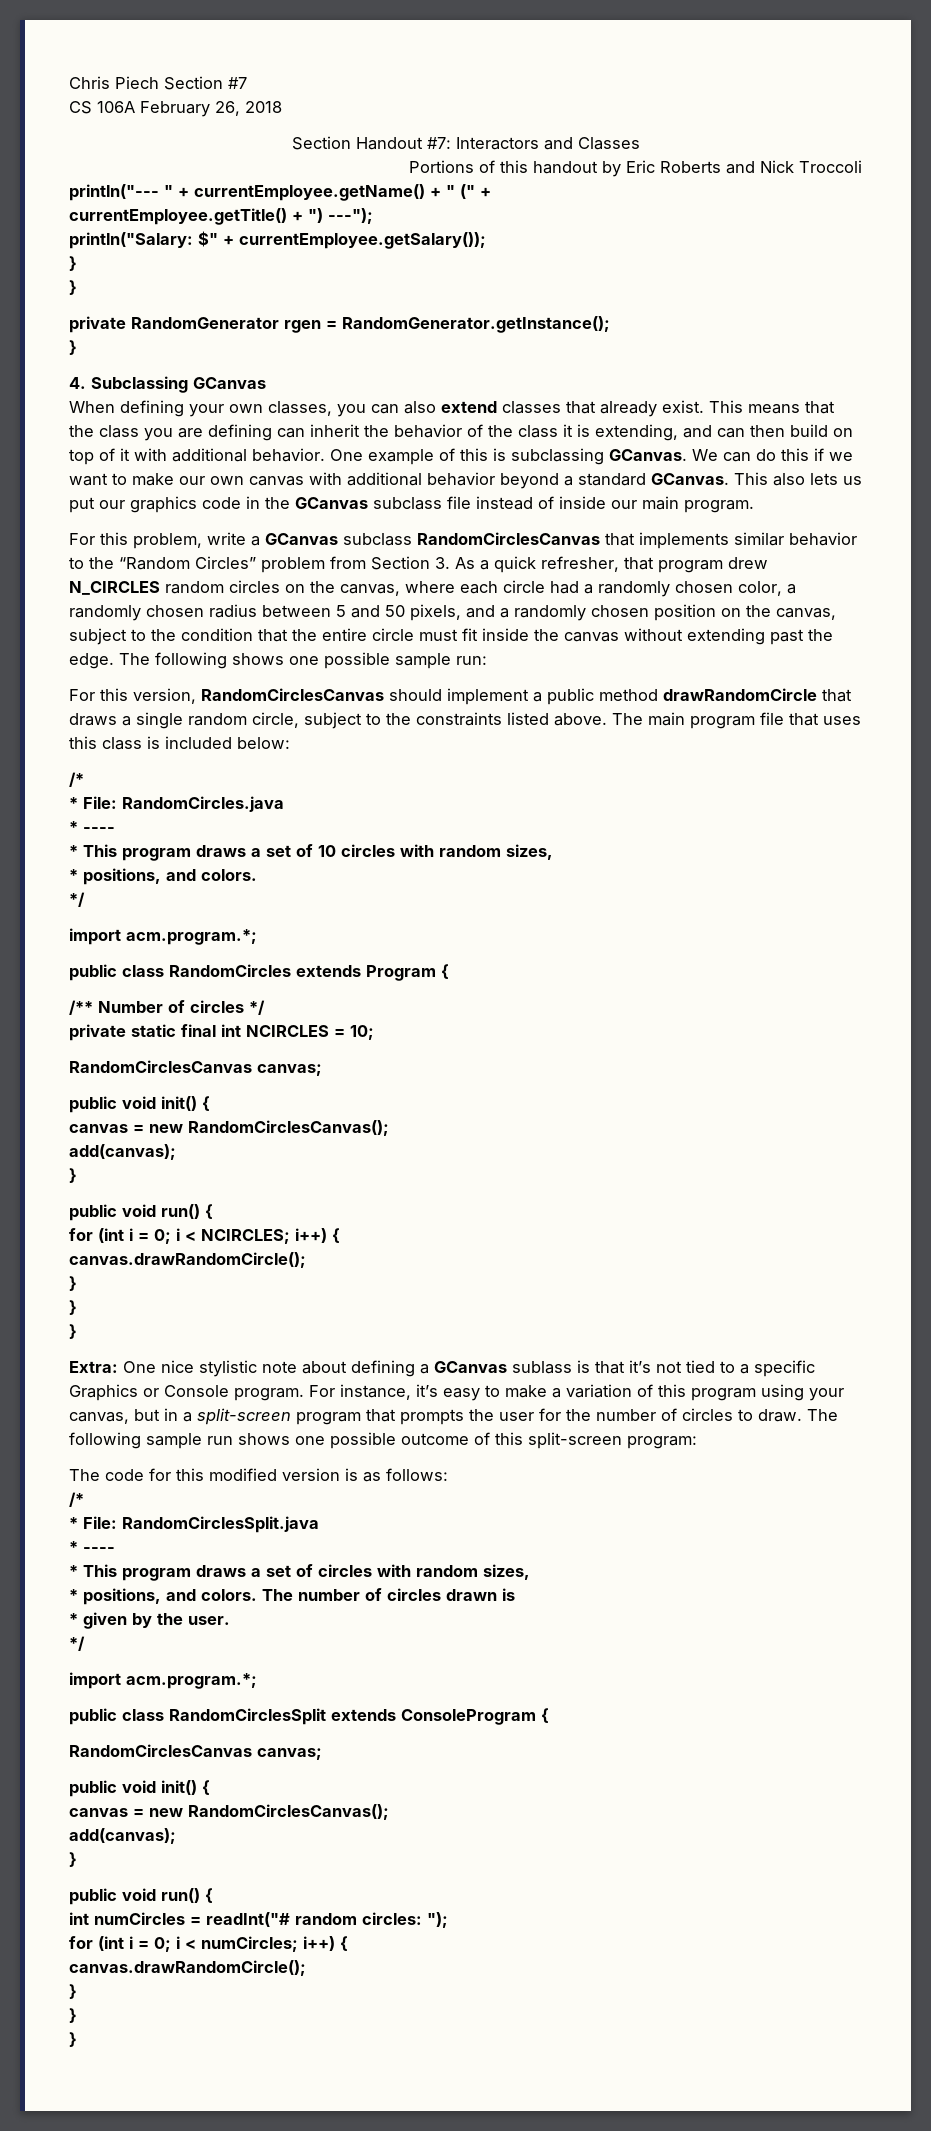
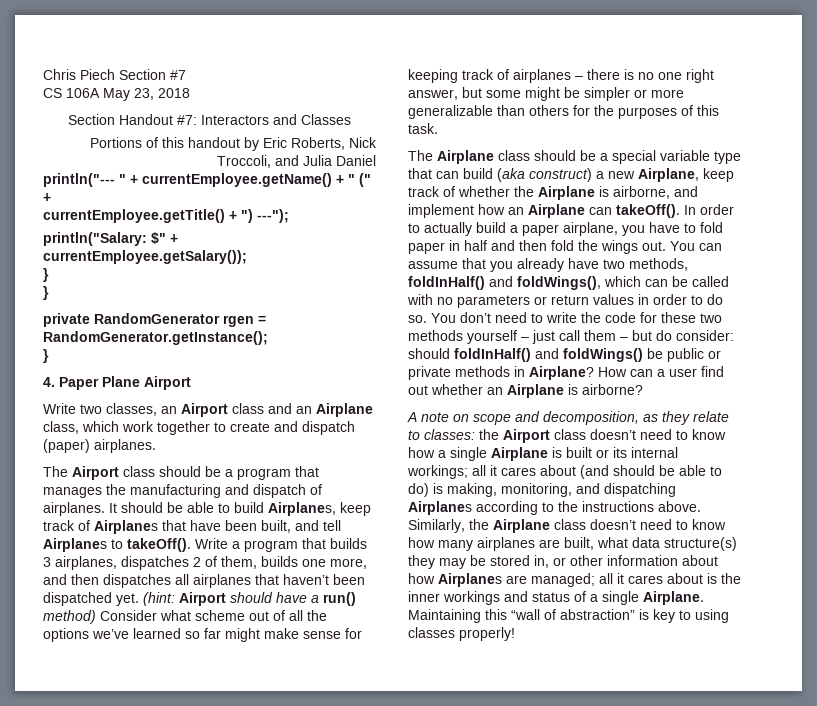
[140,101,240,117] February 26, -> [103,88,154,101] May 23,
[660,160,862,174] Roberts and Nick Troccoli -> [291,137,377,150] [217,155,376,168] Roberts, Nick Troccoli, and Julia Daniel
[91,376,266,393] [69,400,835,417] [69,424,853,441] [69,448,853,465] [69,472,862,489] [69,496,754,513] [69,532,857,549] [69,556,768,573] [69,580,796,597] [69,604,836,621] [69,628,833,645] [69,652,487,669] [69,688,852,705] [69,712,861,729] [69,736,290,750] [69,772,84,787] [69,796,284,812] [69,821,115,833] [69,844,553,861] [69,868,257,885] [69,892,85,907] [69,928,257,945] [69,964,449,981] [69,1000,265,1015] [69,1024,374,1041] [69,1060,322,1076] [69,1096,210,1113] [69,1120,389,1136] [69,1144,176,1160] [69,1168,77,1183] [69,1204,213,1221] [69,1228,340,1244] [69,1252,306,1268] [69,1276,77,1291] [69,1300,77,1315] [69,1324,77,1339] [69,1360,815,1377] [69,1384,844,1401] [69,1408,838,1425] [69,1432,697,1449] [69,1468,448,1482] [69,1492,84,1507] [69,1516,319,1533] [69,1541,115,1553] [69,1564,530,1581] [69,1588,515,1605] [69,1612,230,1629] [69,1636,85,1651] [69,1672,257,1689] [69,1708,549,1725] [69,1744,322,1760] [69,1780,210,1797] [69,1804,389,1820] [69,1828,176,1844] [69,1852,77,1867] [69,1888,213,1905] [69,1912,448,1928] [69,1936,348,1952] [69,1960,306,1976] [69,1984,77,1999] [69,2008,77,2023] [69,2032,77,2047] Subclassing GCanvas // When defining your own classes, you can also extend classes that already exist. This means that the class you are defining can inherit the behavior of the class it is extending, and can then build on top of it with additional behavior. One example of this is subclassing GCanvas. We can do this if we want to make our own canvas with additional behavior beyond a standard GCanvas. This also lets us put our graphics code in the GCanvas subclass file instead of inside our main program. // For this problem, write a GCanvas subclass RandomCirclesCanvas that implements similar behavior to the “Random Circles” problem from Section 3. As a quick refresher, that program drew N_CIRCLES random circles on the canvas, where each circle had a randomly chosen color, a randomly chosen radius between 5 and 50 pixels, and a randomly chosen position on the canvas, subject to the condition that the entire circle must fit inside the canvas without extending past the edge. The following shows one possible sample run: // For this version, RandomCirclesCanvas should implement a public method drawRandomCircle that draws a single random circle, subject to the constraints listed above. The main program file that uses this class is included below: // /* // * File: RandomCircles.java // * ---- // * This program draws a set of 10 circles with random sizes, // * positions, and colors. // */ // import acm.program.*; // public class RandomCircles extends Program { // /** Number of circles */ // private static final int NCIRCLES = 10; // RandomCirclesCanvas canvas; // public void init() { // canvas = new RandomCirclesCanvas(); // add(canvas); // } // public void run() { // for (int i = 0; i < NCIRCLES; i++) { // canvas.drawRandomCircle(); // } // } // } // Extra: One nice stylistic note about defining a GCanvas sublass is that it’s not tied to a specific Graphics or Console program. For instance, it’s easy to make a variation of this program using your canvas, but in a split-screen program that prompts the user for the number of circles to draw. The following sample run shows one possible outcome of this split-screen program: // The code for this modified version is as follows: // /* // * File: RandomCirclesSplit.java // * ---- // * This program draws a set of circles with random sizes, // * positions, and colors. The number of circles drawn is // * given by the user. // */ // import acm.program.*; // public class RandomCirclesSplit extends ConsoleProgram { // RandomCirclesCanvas canvas; // public void init() { // canvas = new RandomCirclesCanvas(); // add(canvas); // } // public void run() { // int numCircles = readInt("# random circles: "); // for (int i = 0; i < numCircles; i++) { // canvas.drawRandomCircle(); // } // } // } -> [59,376,191,390] [43,403,373,417] [43,421,355,435] [43,439,156,453] [43,466,319,480] [43,484,322,498] [43,502,371,516] [43,520,341,534] [43,538,367,552] [43,556,367,570] [43,574,365,588] [43,592,356,606] [43,610,327,624] [43,628,362,642] [408,69,714,83] [408,87,684,101] [408,105,719,119] [408,123,438,134] [408,150,741,164] [408,168,734,182] [408,186,698,200] [408,204,734,218] [408,222,723,236] [408,240,722,254] [408,258,688,272] [408,276,729,290] [407,294,723,308] [408,312,722,323] [408,330,734,344] [408,348,721,362] [408,366,724,380] [408,384,643,398] [407,411,729,425] [408,429,726,443] [408,447,678,461] [407,465,722,479] [408,483,676,497] [408,501,701,515] [408,519,726,533] [408,537,737,551] [408,555,718,569] [408,573,741,587] [408,591,704,605] [408,609,729,623] [408,627,515,641] Paper Plane Airport // Write two classes, an Airport class and an Airplane class, which work together to create and dispatch (paper) airplanes. // The Airport class should be a program that manages the manufacturing and dispatch of airplanes. It should be able to build Airplanes, keep track of Airplanes that have been built, and tell Airplanes to takeOff(). Write a program that builds 3 airplanes, dispatches 2 of them, builds one more, and then dispatches all airplanes that haven’t been dispatched yet. (hint: Airport should have a run() method) Consider what scheme out of all the options we’ve learned so far might make sense for keeping track of airplanes – there is no one right answer, but some might be simpler or more generalizable than others for the purposes of this task. // The Airplane class should be a special variable type that can build (aka construct) a new Airplane, keep track of whether the Airplane is airborne, and implement how an Airplane can takeOff(). In order to actually build a paper airplane, you have to fold paper in half and then fold the wings out. You can assume that you already have two methods, foldInHalf() and foldWings(), which can be called with no parameters or return values in order to do so. You don’t need to write the code for these two methods yourself – just call them – but do consider: should foldInHalf() and foldWings() be public or private methods in Airplane? How can a user find out whether an Airplane is airborne? // A note on scope and decomposition, as they relate to classes: the Airport class doesn’t need to know how a single Airplane is built or its internal workings; all it cares about (and should be able to do) is making, monitoring, and dispatching Airplanes according to the instructions above. Similarly, the Airplane class doesn’t need to know how many airplanes are built, what data structure(s) they may be stored in, or other information about how Airplanes are managed; all it cares about is the inner workings and status of a single Airplane. Maintaining this “wall of abstraction” is key to using classes properly!

